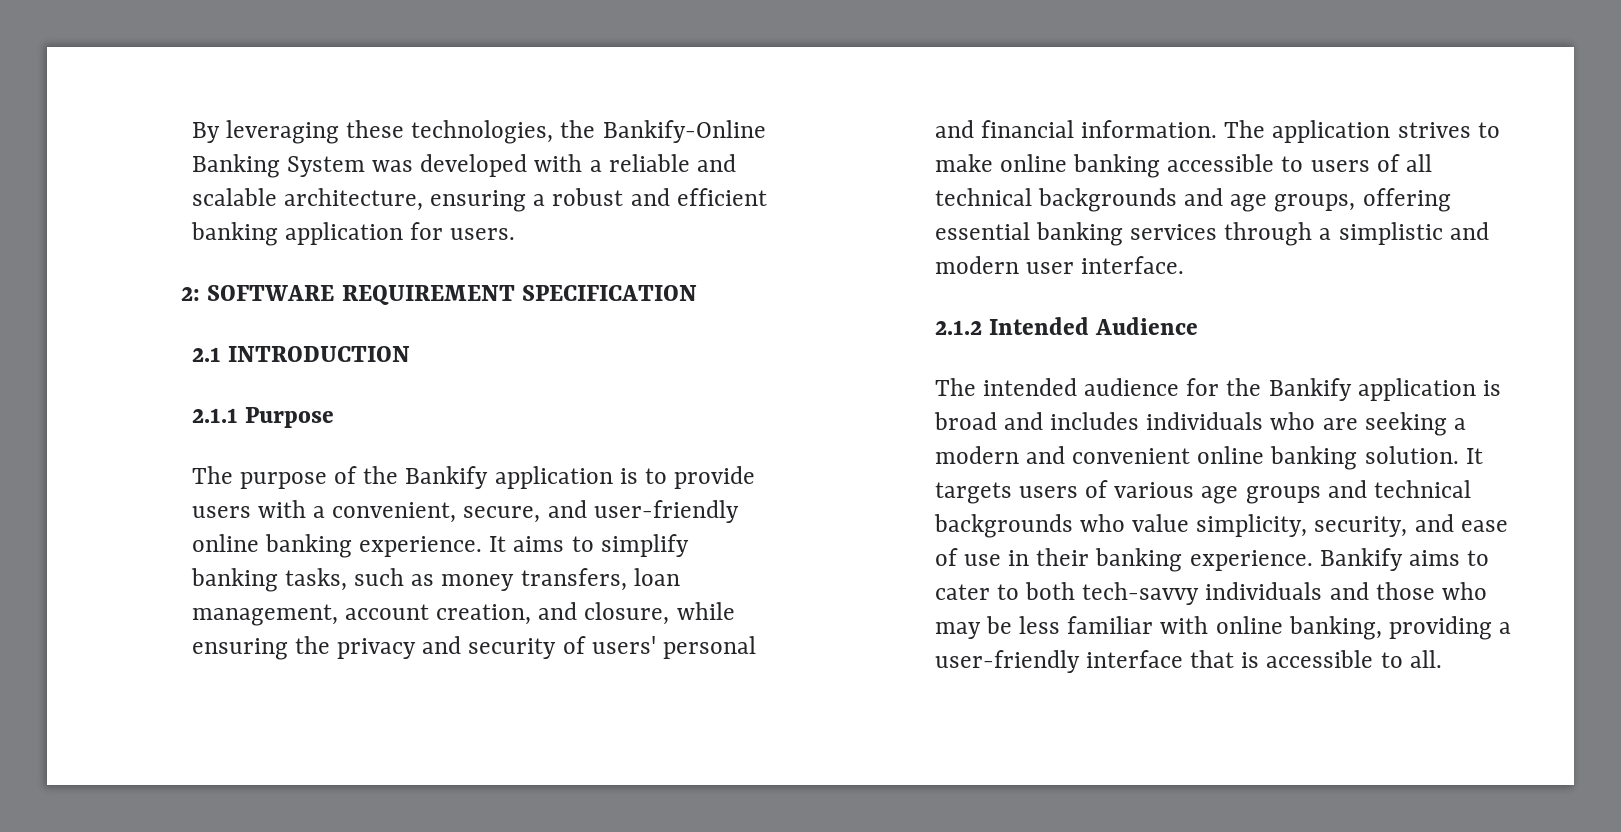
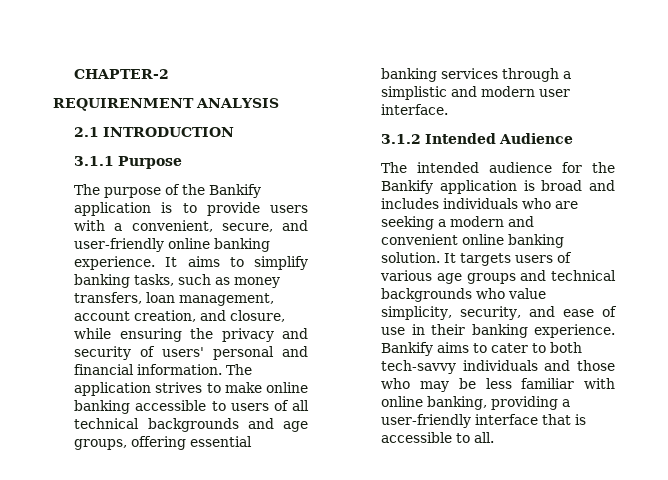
[191,120,766,144] [191,154,736,178] [191,188,767,212] [190,222,516,246] [181,285,697,305] By leveraging these technologies, the Bankify-Online Banking System was developed with a reliable and scalable architecture, ensuring a robust and efficient banking application for users. // 2: SOFTWARE REQUIREMENT SPECIFICATION -> [74,69,170,79] [53,98,279,111] CHAPTER-2 // REQUIRENMENT ANALYSIS
[191,408,238,423] 2.1.1 -> [74,156,115,166] 3.1.1
[934,320,982,335] 2.1.2 -> [381,134,422,144] 3.1.2

